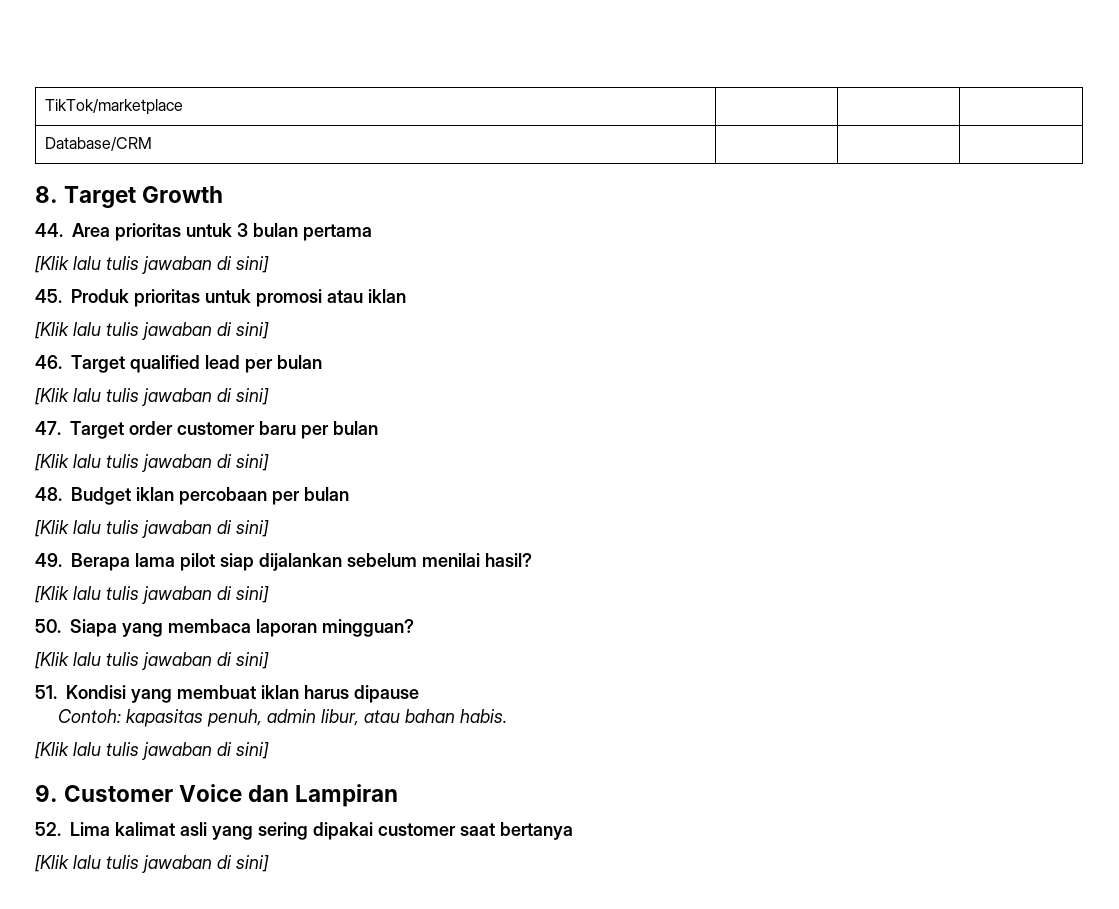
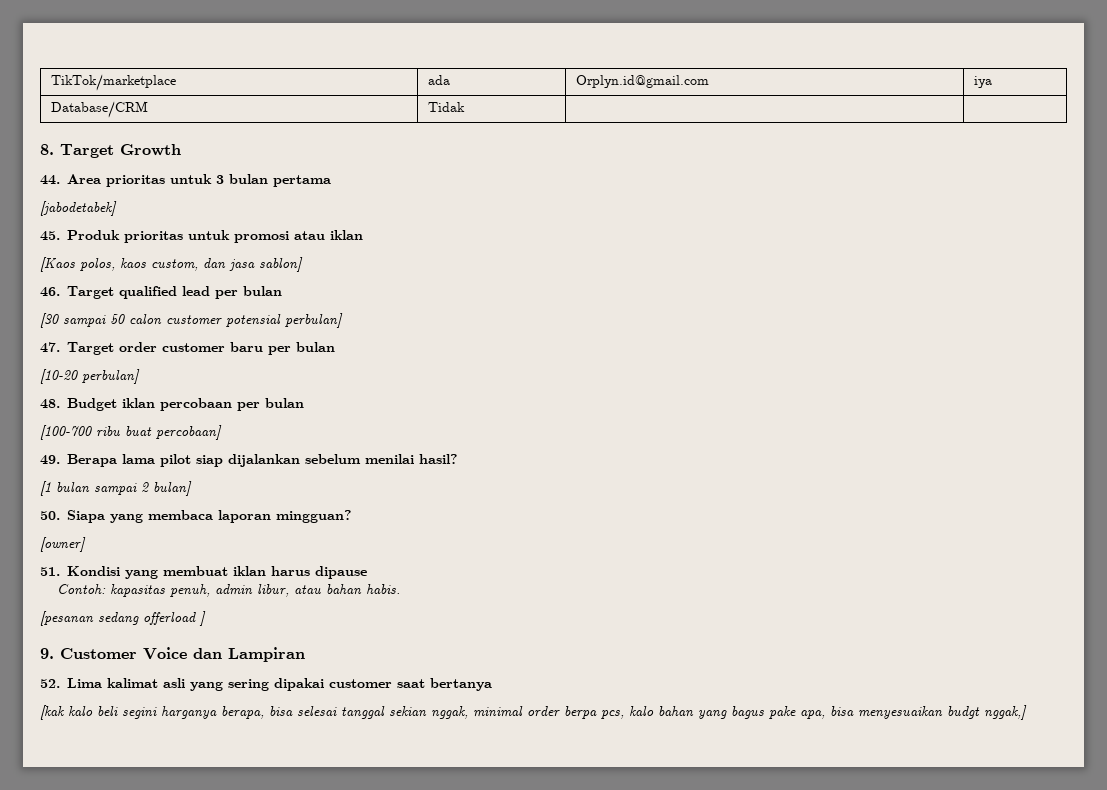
(183, 107) | | -> [427,75,450,85] [575,75,709,88] [973,76,992,88] ada | Orplyn.id@gmail.com | iya
(152, 144) none -> [427,102,465,112] Tidak
[35,256,269,274] [Klik lalu tulis jawaban di sini] -> [40,201,117,216] [jabodetabek]
[35,322,269,340] [Klik lalu tulis jawaban di sini] -> [40,257,303,272] [Kaos polos, kaos custom, dan jasa sablon]
[35,388,269,406] [Klik lalu tulis jawaban di sini] -> [40,313,343,328] [30 sampai 50 calon customer potensial perbulan]
[35,454,269,472] [Klik lalu tulis jawaban di sini] -> [40,369,140,384] [10-20 perbulan]
[35,520,269,538] [Klik lalu tulis jawaban di sini] -> [40,425,222,440] [100-700 ribu buat percobaan]
[35,586,269,604] [Klik lalu tulis jawaban di sini] -> [40,481,192,496] [1 bulan sampai 2 bulan]
[35,652,269,670] [Klik lalu tulis jawaban di sini] -> [40,537,86,552] [owner]
[35,742,269,760] [Klik lalu tulis jawaban di sini] -> [40,611,206,626] [pesanan sedang offerload ]
[35,855,269,873] [Klik lalu tulis jawaban di sini] -> [40,705,1027,720] [kak kalo beli segini harganya berapa, bisa selesai tanggal sekian nggak, minimal order berpa pcs, kalo bahan yang bagus pake apa, bisa menyesuaikan budgt nggak,]

